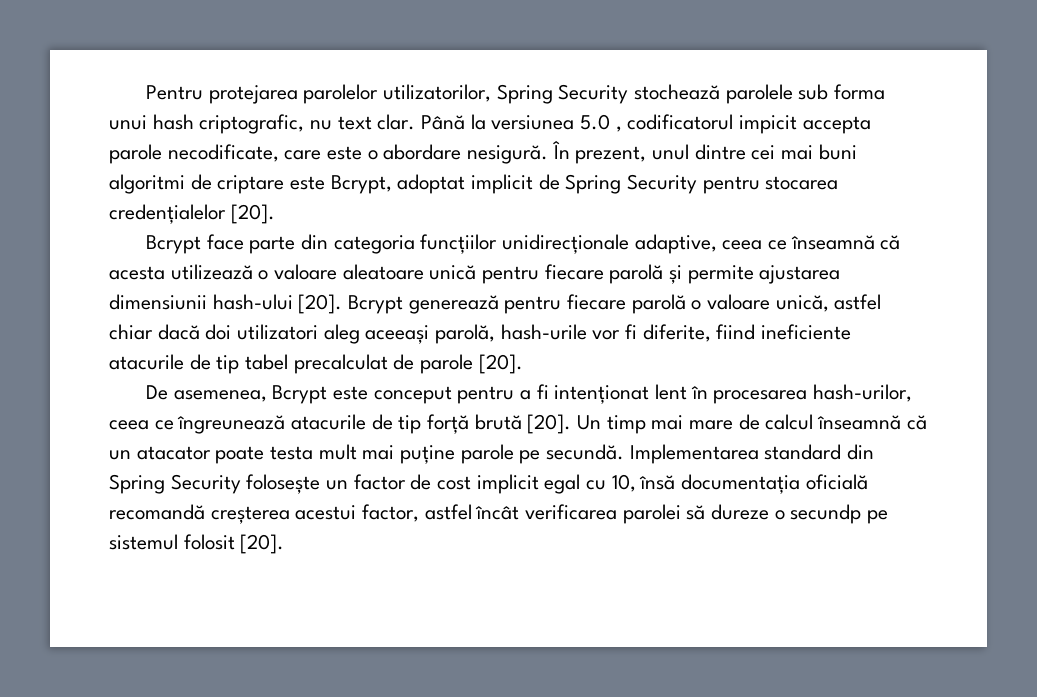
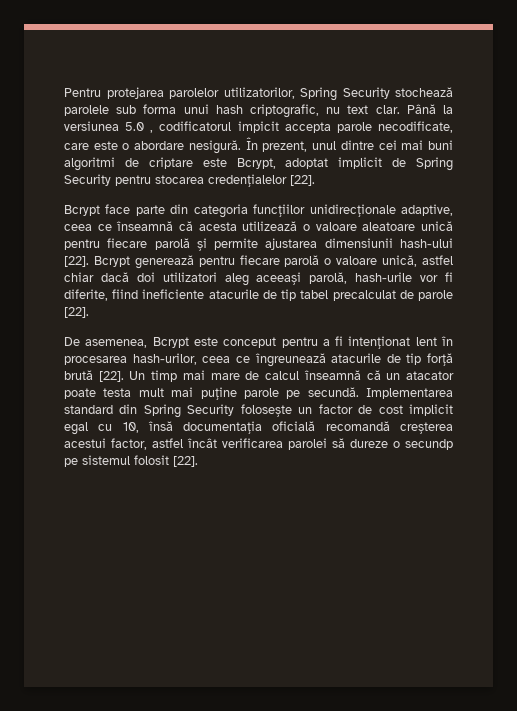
[230,204,275,224] [20]. -> [290,175,315,186] [22].
[298,294,343,314] [20]. -> [64,256,89,267] [22].
[478,354,523,374] [20]. -> [64,307,89,318] [22].
[527,414,572,434] [20]. -> [98,371,124,382] [22].
[240,534,285,554] [20]. -> [173,456,198,467] [22].

